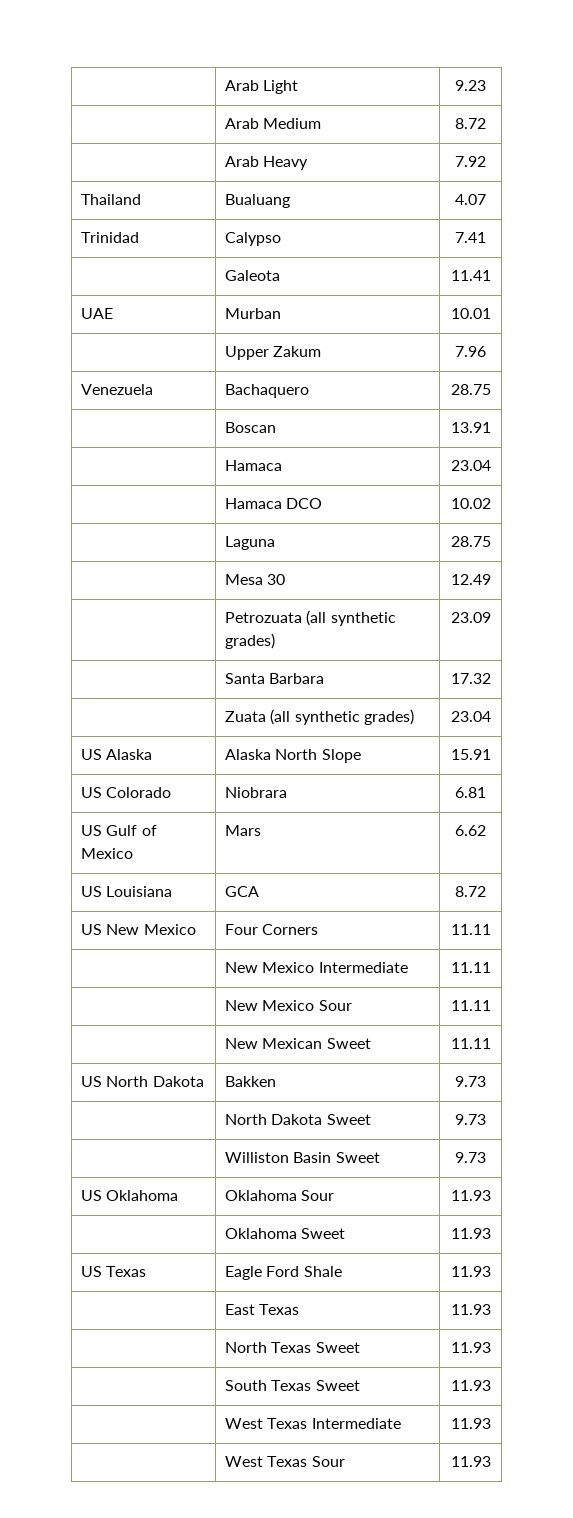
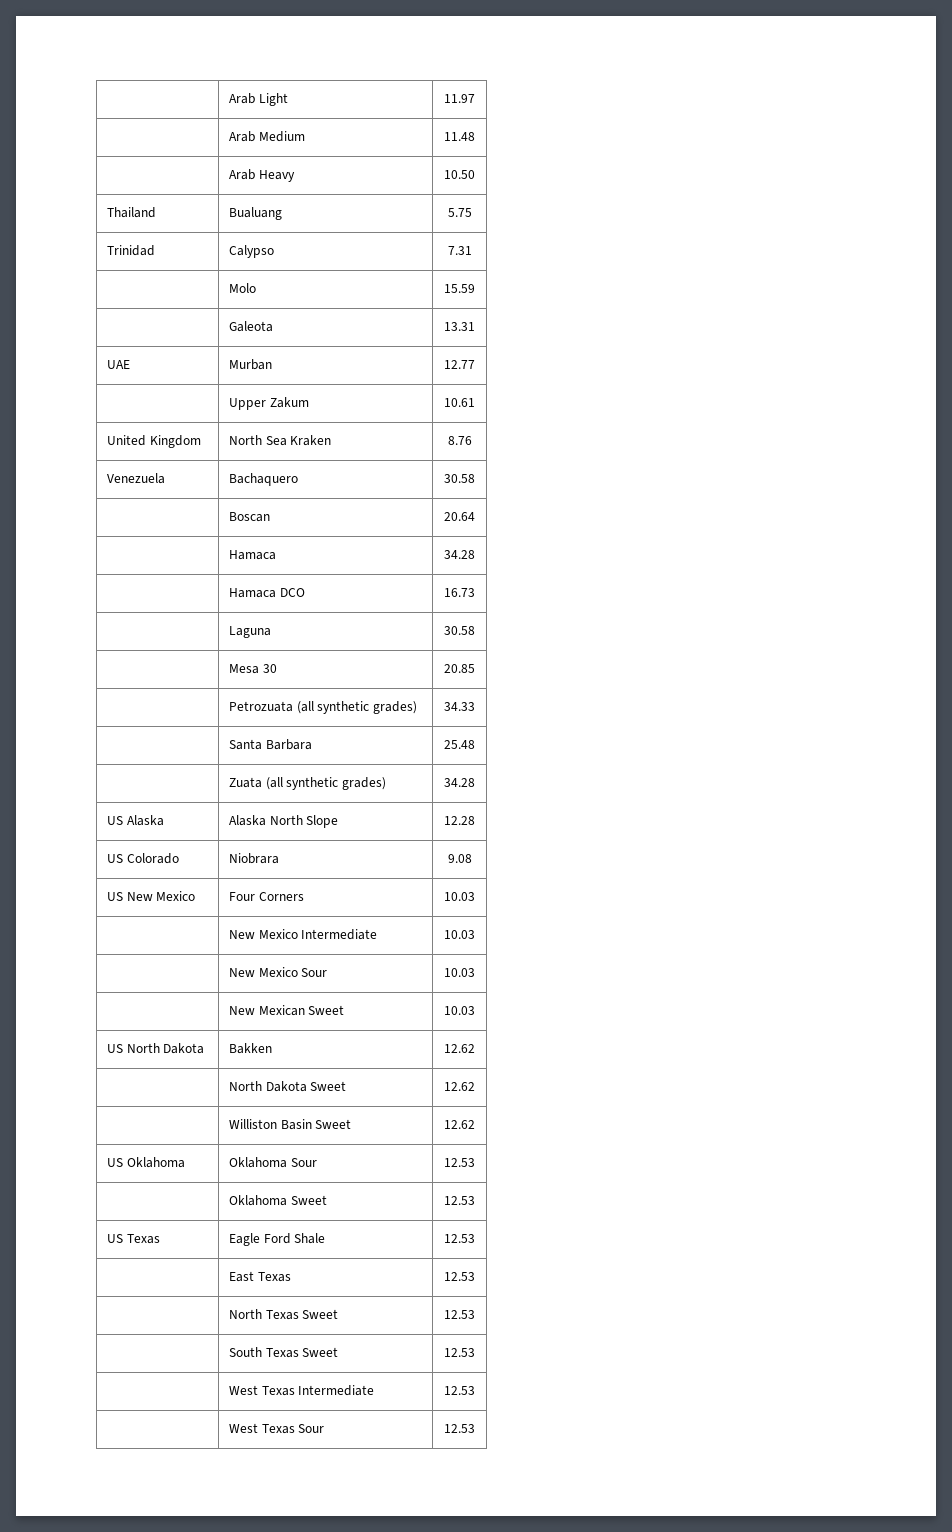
[455,80,486,91] 9.23 -> [444,94,475,103] 11.97
[455,118,486,129] 8.72 -> [444,132,475,141] 11.48
[455,156,486,167] 7.92 -> [444,170,475,179] 10.50
[455,194,486,205] 4.07 -> [447,208,472,217] 5.75
[455,232,486,243] 7.41 -> [447,246,472,255] [229,283,257,293] [444,284,475,293] 7.31 // | Molo | 15.59
[450,270,491,281] 11.41 -> [444,322,475,331] 13.31
[450,308,491,319] 10.01 -> [444,360,475,369] 12.77
[455,346,486,357] 7.96 -> [444,398,475,407] [107,435,201,448] [229,435,332,446] [447,436,472,445] 10.61 // United Kingdom | North Sea Kraken | 8.76
[450,384,491,395] 28.75 -> [444,474,475,483] 30.58
[450,422,491,433] 13.91 -> [444,512,475,521] 20.64
[450,460,491,471] 23.04 -> [444,550,475,559] 34.28
[450,498,491,509] 10.02 -> [444,588,475,597] 16.73
[450,536,491,547] 28.75 -> [444,626,475,635] 30.58
[450,574,491,585] 12.49 -> [444,664,475,673] 20.85
[450,612,491,623] 23.09 -> [444,702,475,711] 34.33
[450,673,491,684] 17.32 -> [444,740,475,749] 25.48
[450,711,491,722] 23.04 -> [444,778,475,787] 34.28
[450,749,491,760] 15.91 -> [444,816,475,825] 12.28
[455,787,486,798] [81,825,157,836] [81,848,134,859] [225,825,262,836] [455,825,486,836] [81,886,173,897] [225,886,260,897] [455,886,486,897] 6.81 // US Gulf of Mexico | Mars | 6.62 // US Louisiana | GCA | 8.72 -> [447,854,472,863] 9.08
[450,924,491,935] 11.11 -> [444,892,475,901] 10.03
[450,962,491,973] 11.11 -> [444,930,475,939] 10.03
[450,1000,491,1011] 11.11 -> [444,968,475,977] 10.03
[450,1038,491,1049] 11.11 -> [444,1006,475,1015] 10.03
[455,1076,486,1087] 9.73 -> [444,1044,475,1053] 12.62
[455,1114,486,1125] 9.73 -> [444,1082,475,1091] 12.62
[455,1152,486,1163] 9.73 -> [444,1120,475,1129] 12.62
[450,1190,491,1201] 11.93 -> [444,1158,475,1167] 12.53
[450,1228,491,1239] 11.93 -> [444,1196,475,1205] 12.53
[450,1266,491,1277] 11.93 -> [444,1234,475,1243] 12.53
[450,1304,491,1315] 11.93 -> [444,1272,475,1281] 12.53
[450,1342,491,1353] 11.93 -> [444,1310,475,1319] 12.53
[450,1380,491,1391] 11.93 -> [444,1348,475,1357] 12.53
[450,1418,491,1429] 11.93 -> [444,1386,475,1395] 12.53
[450,1456,491,1467] 11.93 -> [444,1424,475,1433] 12.53

